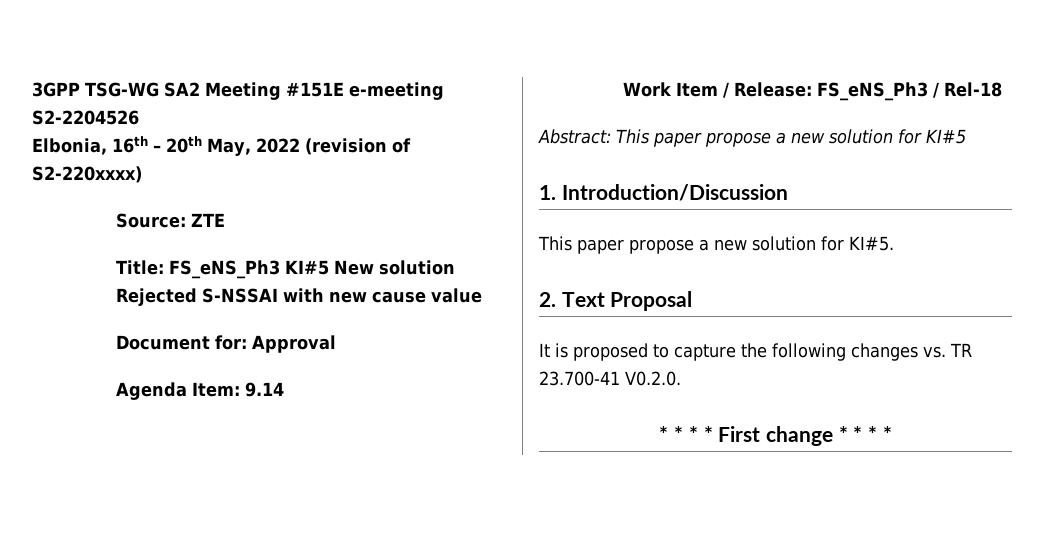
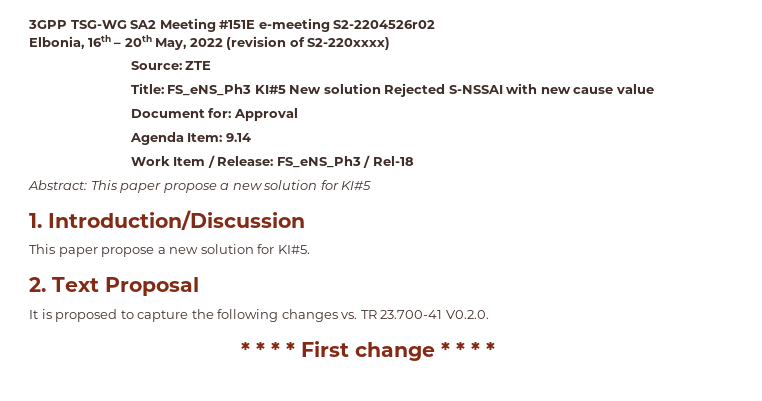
[32,110,139,125] S2-2204526 -> [333,20,436,29] S2-2204526r02

